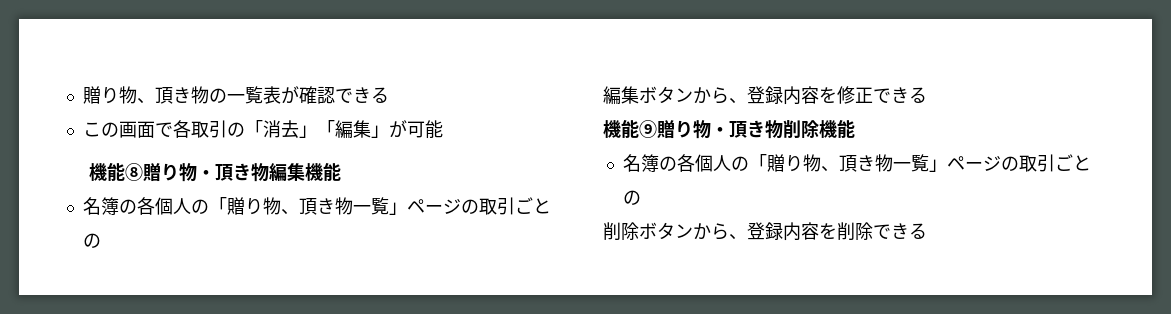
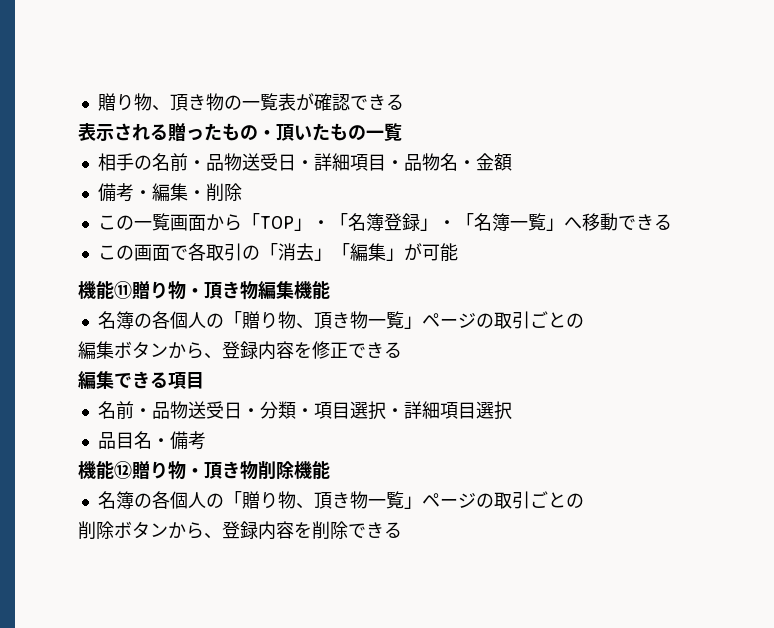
(389, 95) none -> [78,123,402,142] [97,153,512,171] [97,183,242,202] [97,213,672,231] // 表示される贈ったもの・頂いたもの一覧 // 相手の名前・品物送受日・詳細項目・品物名・金額 // 備考・編集・削除 // この一覧画面から「TOP」・「名簿登録」・「名簿一覧」へ移動できる
[125,163,144,181] ⑧ -> [114,281,132,299] ⑪
[603,120,657,138] // 機能⑨ -> [78,371,204,389] [97,401,512,420] [97,431,206,450] [78,461,132,479] // 編集できる項目 // 名前・品物送受日・分類・項目選択・詳細項目選択 // 品目名・備考 // 機能⑫

